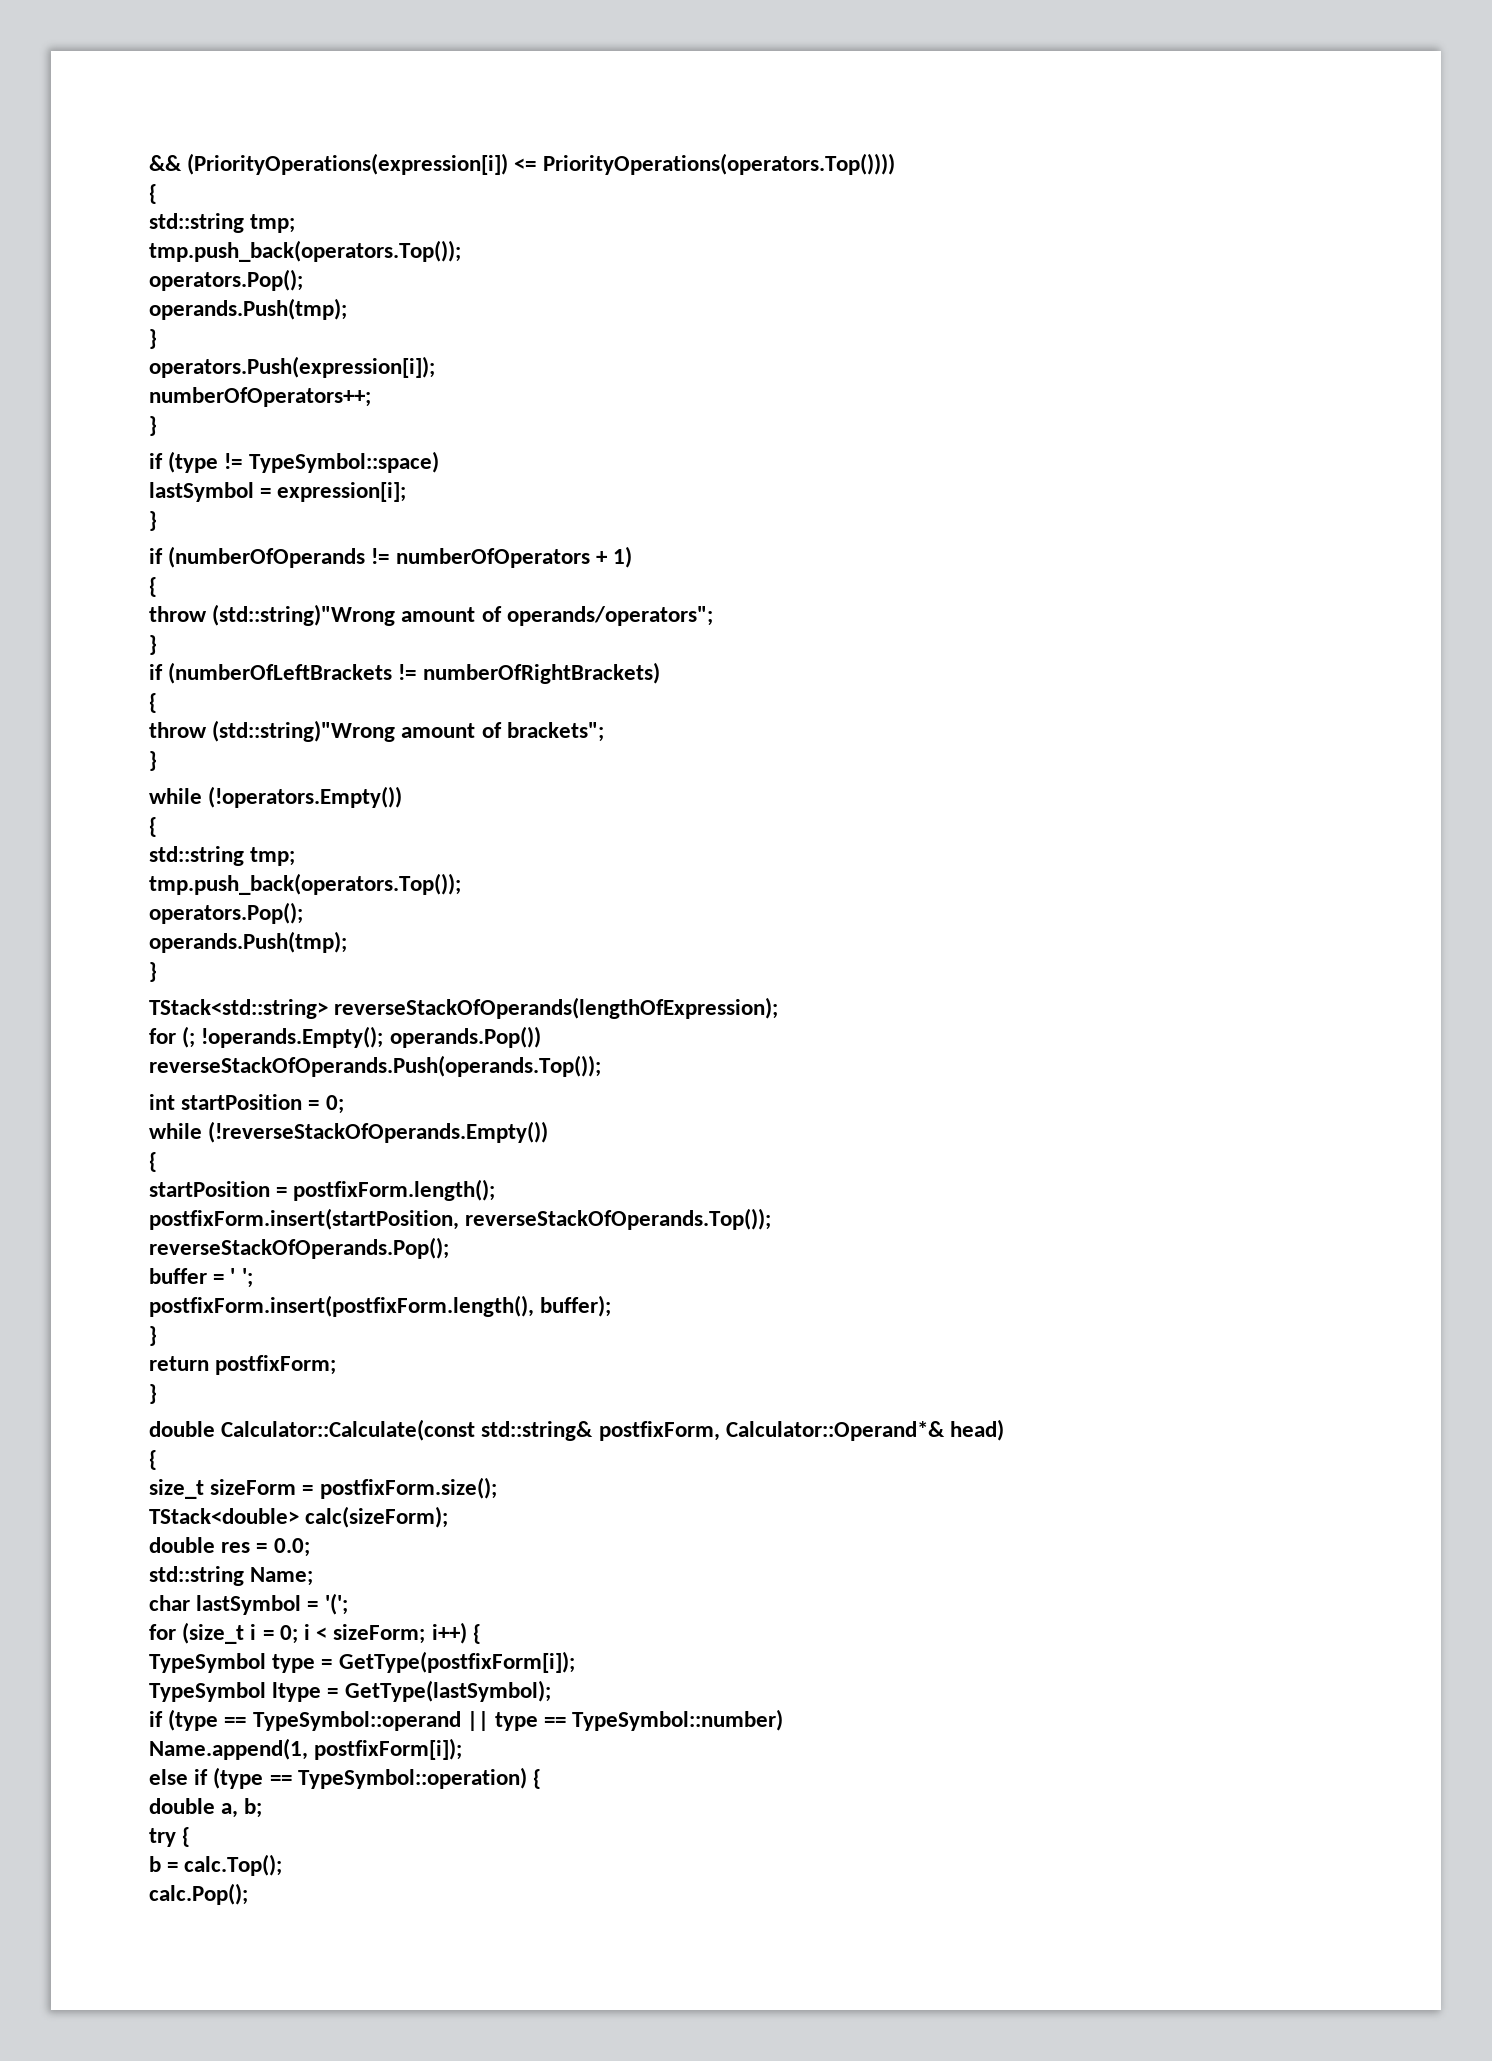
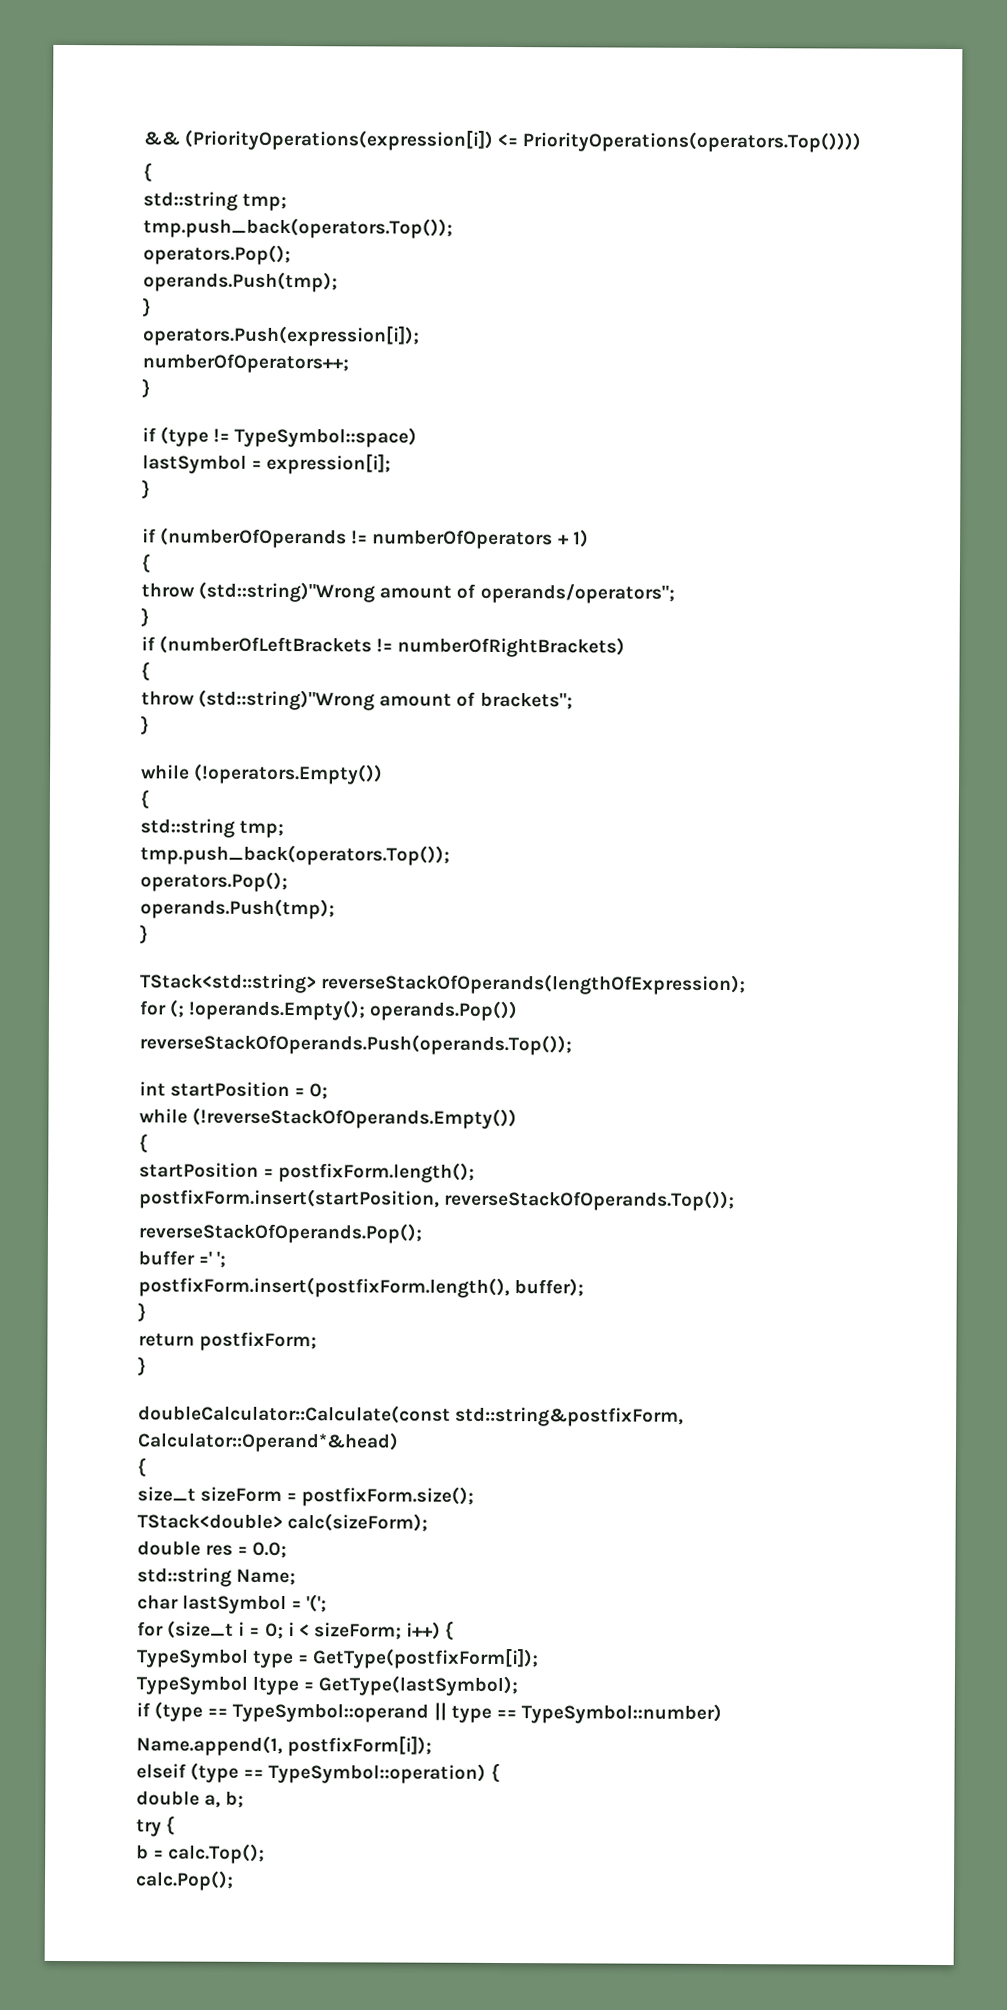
[213,1268,236,1284] = ' -> [198,1251,213,1265] ='
[149,1419,1005,1441] double Calculator::Calculate(const std::string& postfixForm, Calculator::Operand*& head) -> [138,1404,685,1427] [137,1431,399,1453] doubleCalculator::Calculate(const std::string&postfixForm, Calculator::Operand*&head)
[149,1769,209,1785] else if -> [136,1763,187,1779] elseif

